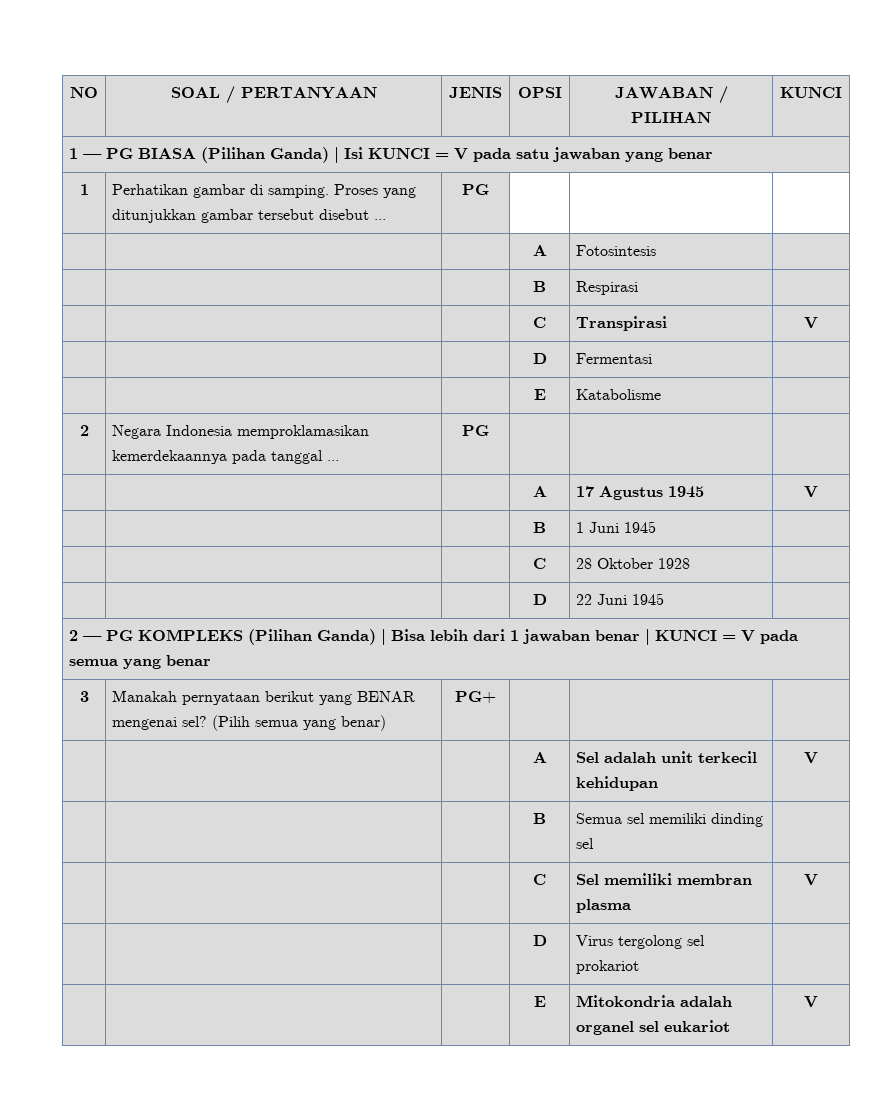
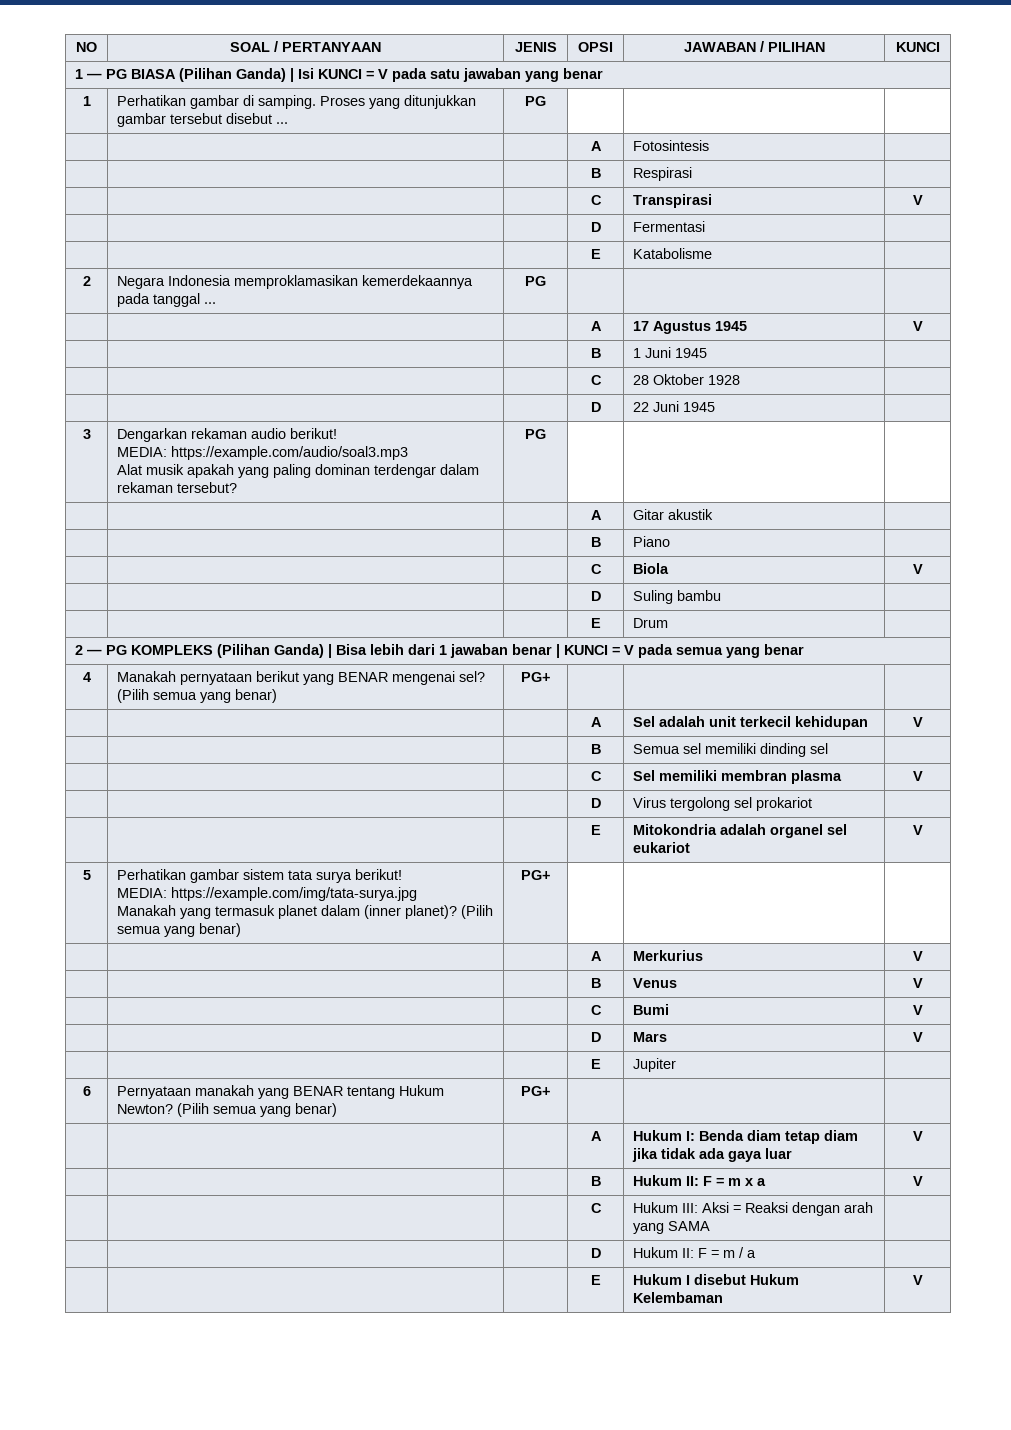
(665, 599) none -> [82,429,91,439] [117,428,338,442] [117,446,409,460] [117,464,480,478] [117,482,238,493] [525,429,546,439] [590,510,602,520] [633,509,714,520] [590,537,601,547] [633,536,671,547] [590,564,602,574] [633,563,670,574] [912,564,923,574] [590,591,601,601] [633,590,722,604] [590,618,601,628] [633,618,669,628] // 3 | Dengarkan rekaman audio berikut! // MEDIA: https://example.com/audio/soal3.mp3 // Alat musik apakah yang paling dominan terdengar dalam rekaman tersebut? | PG | | | // | | | A | Gitar akustik | // | | | B | Piano | // | | | C | Biola | V // | | | D | Suling bambu | // | | | E | Drum |
[79,691,89,702] 3 -> [82,672,91,682] 4
(818, 1002) none -> [82,870,91,880] [117,869,403,883] [117,887,418,901] [117,905,494,919] [117,923,242,937] [521,870,550,880] [590,951,602,961] [633,950,704,961] [912,951,923,961] [590,978,601,988] [633,978,678,988] [912,978,923,988] [590,1005,602,1015] [633,1004,670,1015] [912,1005,923,1015] [590,1032,601,1042] [633,1032,668,1042] [912,1032,923,1042] [590,1059,601,1069] [633,1058,677,1072] [82,1086,91,1096] [117,1085,445,1099] [117,1103,338,1117] [521,1086,550,1096] [590,1131,602,1141] [633,1130,859,1144] [632,1148,793,1162] [912,1131,923,1141] [590,1176,601,1186] [633,1175,767,1186] [912,1176,923,1186] [590,1203,602,1213] [633,1202,874,1216] [633,1221,711,1234] [590,1248,601,1258] [633,1247,757,1258] [590,1275,601,1285] [633,1274,800,1285] [633,1292,724,1303] [912,1275,923,1285] // 5 | Perhatikan gambar sistem tata surya berikut! // MEDIA: https://example.com/img/tata-surya.jpg // Manakah yang termasuk planet dalam (inner planet)? (Pilih semua yang benar) | PG+ | | | // | | | A | Merkurius | V // | | | B | Venus | V // | | | C | Bumi | V // | | | D | Mars | V // | | | E | Jupiter | // 6 | Pernyataan manakah yang BENAR tentang Hukum Newton? (Pilih semua yang benar) | PG+ | | | // | | | A | Hukum I: Benda diam tetap diam jika tidak ada gaya luar | V // | | | B | Hukum II: F = m x a | V // | | | C | Hukum III: Aksi = Reaksi dengan arah yang SAMA | // | | | D | Hukum II: F = m / a | // | | | E | Hukum I disebut Hukum Kelembaman | V

